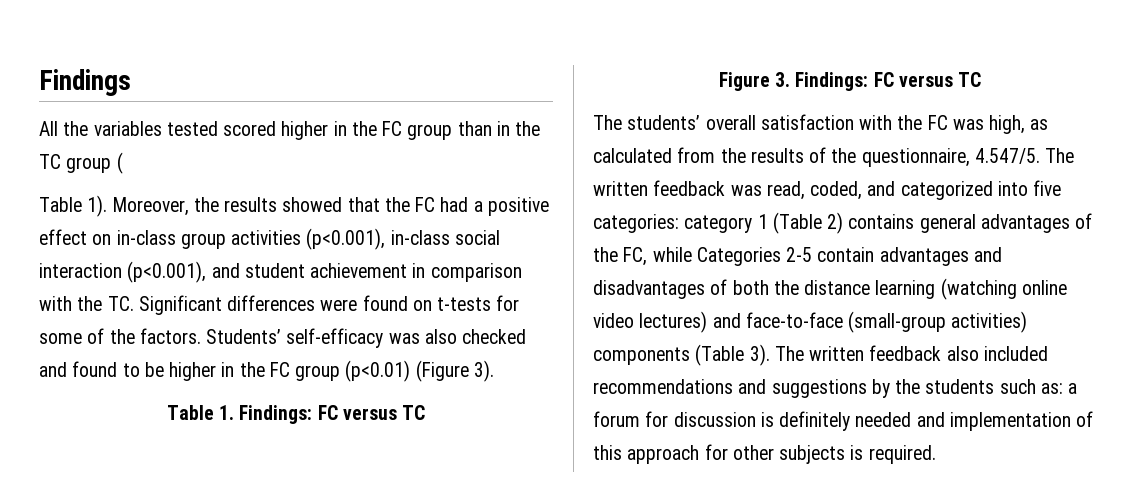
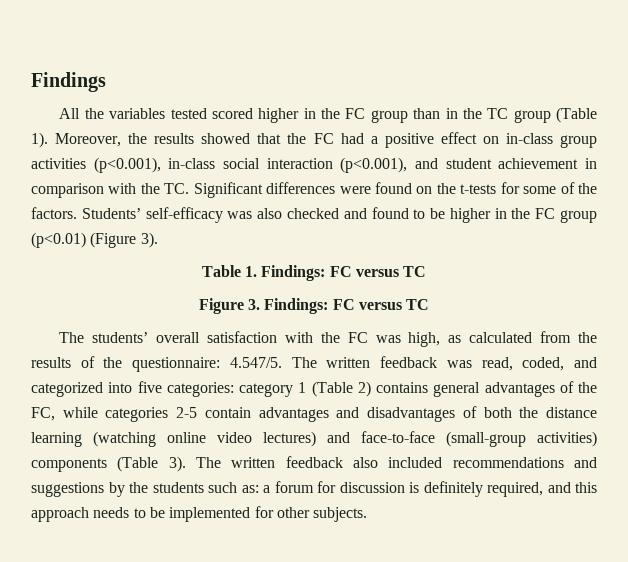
[116,152,123,174] [39,197,82,212] ( // Table -> [556,107,598,123] (Table
(432, 305) none -> [436,183,456,194] the
[861,148,970,167] questionnaire, -> [132,357,221,372] questionnaire:
[696,247,781,266] Categories -> [105,407,169,422] categories
[855,411,1094,431] [593,444,936,464] needed and implementation of this approach for other subjects is required. -> [487,482,597,497] [31,506,368,522] required, and this approach needs to be implemented for other subjects.

